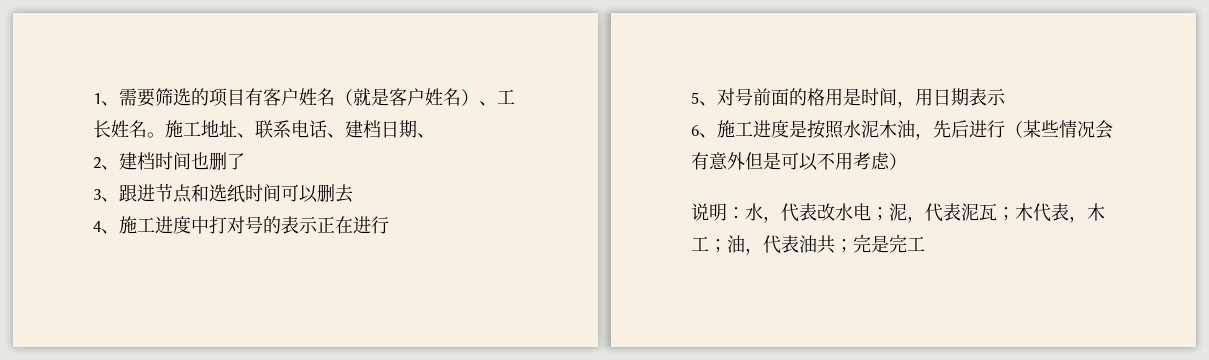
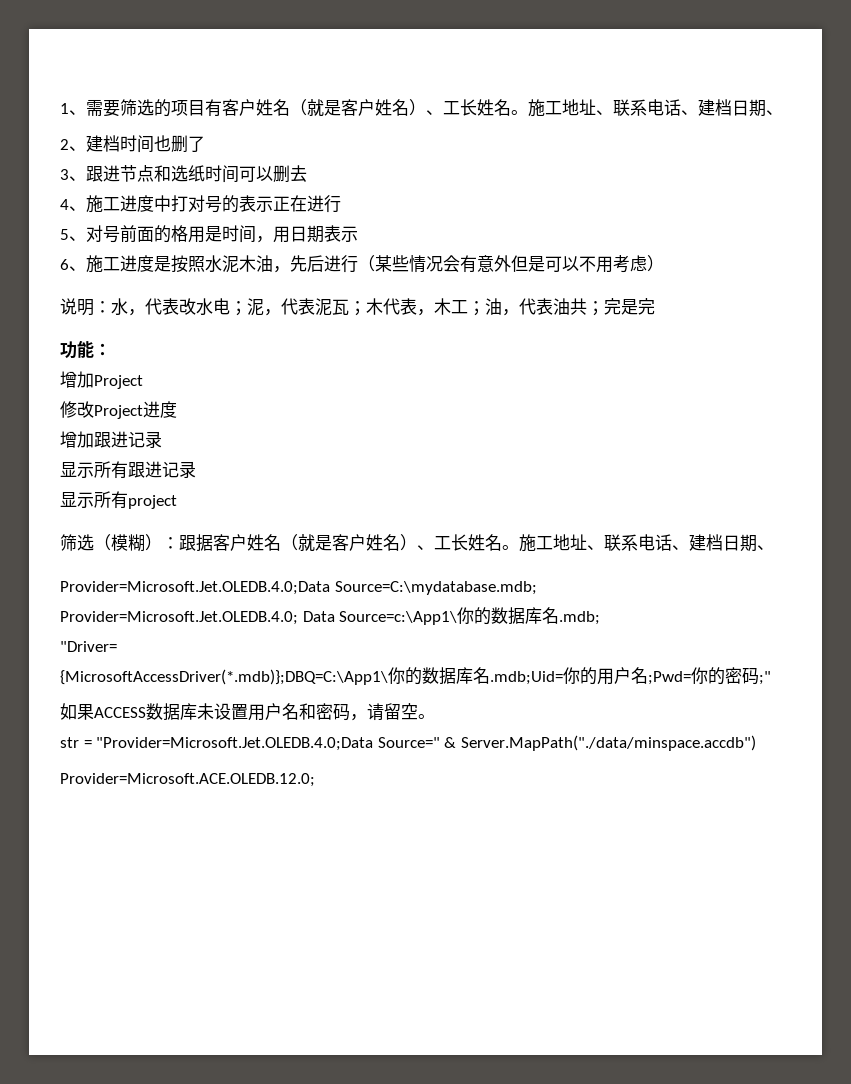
[907,236,925,251] 工 -> [60,340,111,359] [60,371,143,389] [60,401,177,419] [60,431,162,448] [60,461,196,479] [60,491,177,509] [60,534,774,552] [60,581,537,595] [60,607,601,625] [60,641,117,652] [60,667,771,685] [60,703,435,721] [60,735,756,751] [60,773,315,787] // 功能： // 增加Project // 修改Project进度 // 增加跟进记录 // 显示所有跟进记录 // 显示所有project // 筛选（模糊）：跟据客户姓名（就是客户姓名）、工长姓名。施工地址、联系电话、建档日期、 // Provider=Microsoft.Jet.OLEDB.4.0;Data Source=C:\mydatabase.mdb; // Provider=Microsoft.Jet.OLEDB.4.0; Data Source=c:\App1\你的数据库名.mdb; // "Driver= // {MicrosoftAccessDriver(*.mdb)};DBQ=C:\App1\你的数据库名.mdb;Uid=你的用户名;Pwd=你的密码;" // 如果ACCESS数据库未设置用户名和密码，请留空。 // str = "Provider=Microsoft.Jet.OLEDB.4.0;Data Source=" & Server.MapPath("./data/minspace.accdb") // Provider=Microsoft.ACE.OLEDB.12.0;

